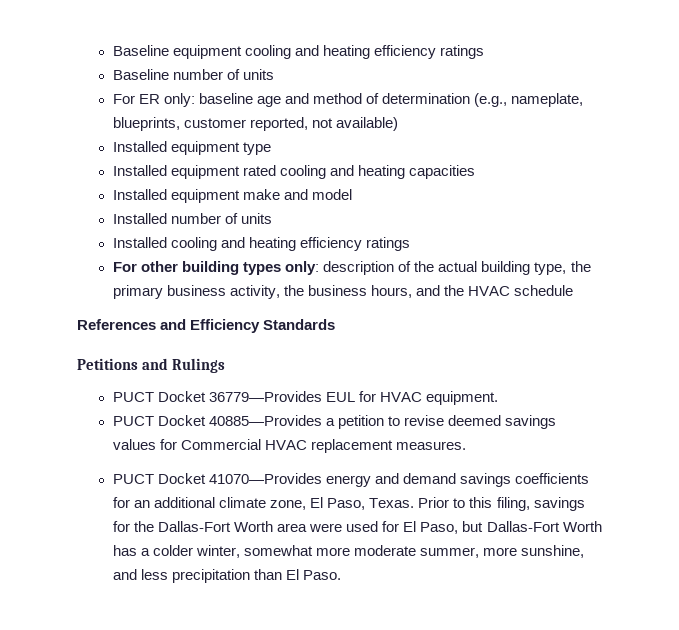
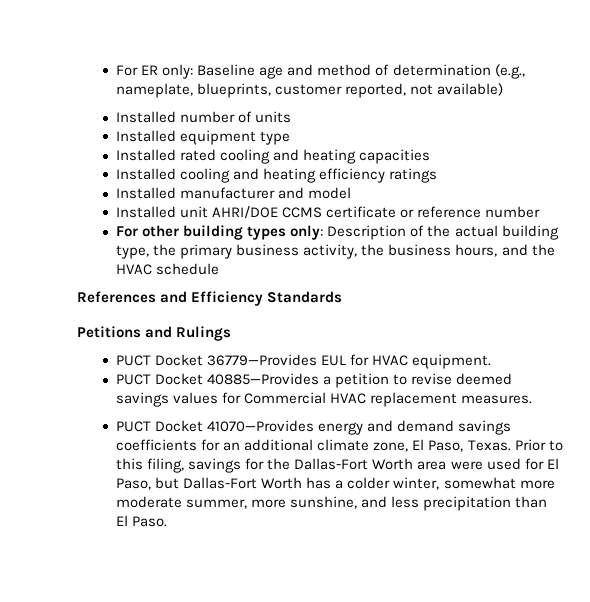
[112,45,485,59] [112,69,275,80] Baseline equipment cooling and heating efficiency ratings // Baseline number of units // -> (116, 70) none
[199,93,254,104] baseline -> [197,64,256,76] Baseline
(399, 124) none -> [116,111,292,123] // Installed number of units
[171,165,241,179] equipment -> (177, 155) none
[112,189,353,203] [112,213,273,224] // Installed equipment make and model // Installed number of units -> (431, 156) none
(411, 244) none -> [116,187,352,199] [116,206,541,219] // Installed manufacturer and model // Installed unit AHRI/DOE CCMS certificate or reference number
[323,261,395,275] description -> [327,225,407,240] Description

